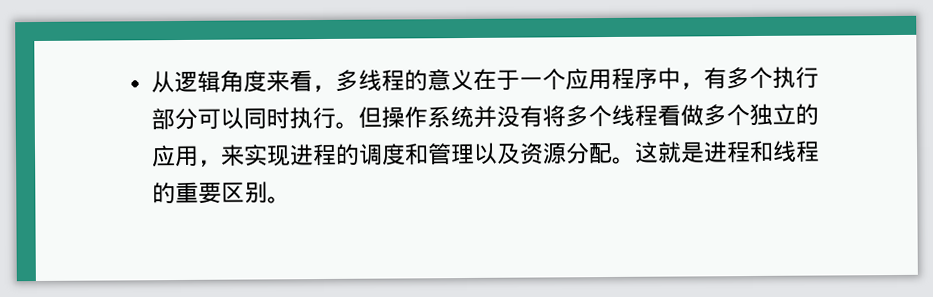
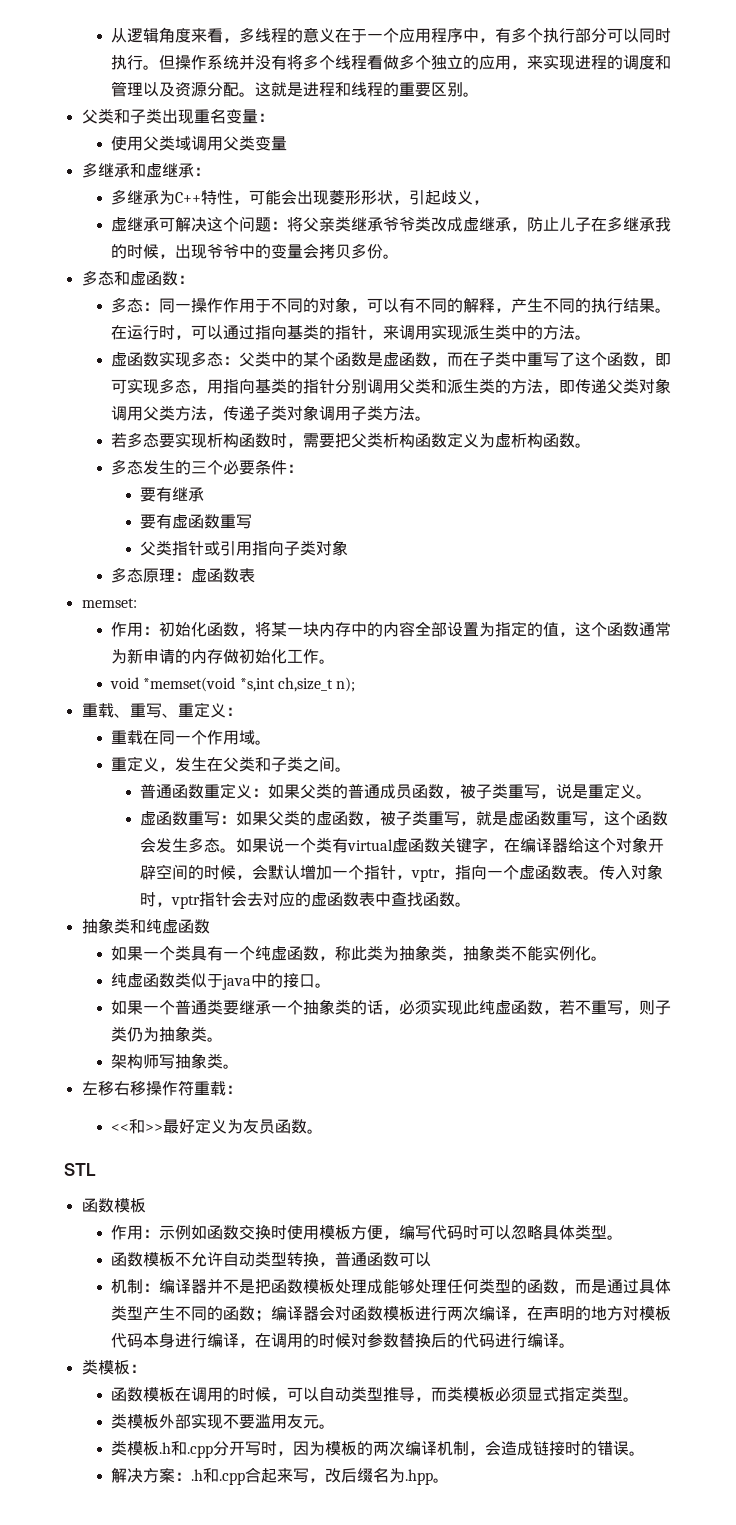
(292, 200) none -> [81,108,274,124] [110,135,287,151] [81,162,210,178] [110,189,489,205] [110,216,671,232] [110,243,399,259] [81,270,194,286] [110,297,671,313] [110,324,591,340] [110,351,671,367] [110,378,671,394] [110,405,431,421] [110,432,591,448] [110,459,303,475] [140,487,205,502] [140,513,253,529] [140,540,349,556] [110,567,255,583] [81,598,137,608] [110,621,671,637] [110,648,335,664] [109,677,356,692] [81,702,242,718] [110,730,271,745] [110,756,351,772] [140,783,653,799] [140,810,669,826] [140,837,665,853] [140,864,664,882] [140,891,472,909] [81,918,210,934] [110,945,607,961] [110,972,331,990] [110,999,671,1015] [110,1026,223,1042] [110,1053,239,1069] [81,1080,242,1096] [110,1118,323,1134] [64,1163,96,1176] [81,1198,146,1213] [110,1224,623,1240] [110,1251,431,1267] [110,1278,671,1294] [110,1305,671,1322] [110,1332,575,1348] [81,1359,146,1375] [110,1386,639,1402] [110,1413,335,1429] [110,1440,645,1458] [110,1467,449,1485] // 父类和子类出现重名变量： // 使用父类域调用父类变量 // 多继承和虚继承： // 多继承为C++特性，可能会出现菱形形状，引起歧义， // 虚继承可解决这个问题：将父亲类继承爷爷类改成虚继承，防止儿子在多继承我的时候，出现爷爷中的变量会拷贝多份。 // 多态和虚函数： // 多态：同一操作作用于不同的对象，可以有不同的解释，产生不同的执行结果。在运行时，可以通过指向基类的指针，来调用实现派生类中的方法。 // 虚函数实现多态：父类中的某个函数是虚函数，而在子类中重写了这个函数，即可实现多态，用指向基类的指针分别调用父类和派生类的方法，即传递父类对象调用父类方法，传递子类对象调用子类方法。 // 若多态要实现析构函数时，需要把父类析构函数定义为虚析构函数。 // 多态发生的三个必要条件： // 要有继承 // 要有虚函数重写 // 父类指针或引用指向子类对象 // 多态原理：虚函数表 // memset: // 作用：初始化函数，将某一块内存中的内容全部设置为指定的值，这个函数通常为新申请的内存做初始化工作。 // void *memset(void *s,int ch,size_t n); // 重载、重写、重定义： // 重载在同一个作用域。 // 重定义，发生在父类和子类之间。 // 普通函数重定义：如果父类的普通成员函数，被子类重写，说是重定义。 // 虚函数重写：如果父类的虚函数，被子类重写，就是虚函数重写，这个函数会发生多态。如果说一个类有virtual虚函数关键字，在编译器给这个对象开辟空间的时候，会默认增加一个指针，vptr，指向一个虚函数表。传入对象时，vptr指针会去对应的虚函数表中查找函数。 // 抽象类和纯虚函数 // 如果一个类具有一个纯虚函数，称此类为抽象类，抽象类不能实例化。 // 纯虚函数类似于java中的接口。 // 如果一个普通类要继承一个抽象类的话，必须实现此纯虚函数，若不重写，则子类仍为抽象类。 // 架构师写抽象类。 // 左移右移操作符重载： // <<和>>最好定义为友员函数。 // STL // 函数模板 // 作用：示例如函数交换时使用模板方便，编写代码时可以忽略具体类型。 // 函数模板不允许自动类型转换，普通函数可以 // 机制：编译器并不是把函数模板处理成能够处理任何类型的函数，而是通过具体类型产生不同的函数；编译器会对函数模板进行两次编译，在声明的地方对模板代码本身进行编译，在调用的时候对参数替换后的代码进行编译。 // 类模板： // 函数模板在调用的时候，可以自动类型推导，而类模板必须显式指定类型。 // 类模板外部实现不要滥用友元。 // 类模板.h和.cpp分开写时，因为模板的两次编译机制，会造成链接时的错误。 // 解决方案：.h和.cpp合起来写，改后缀名为.hpp。

